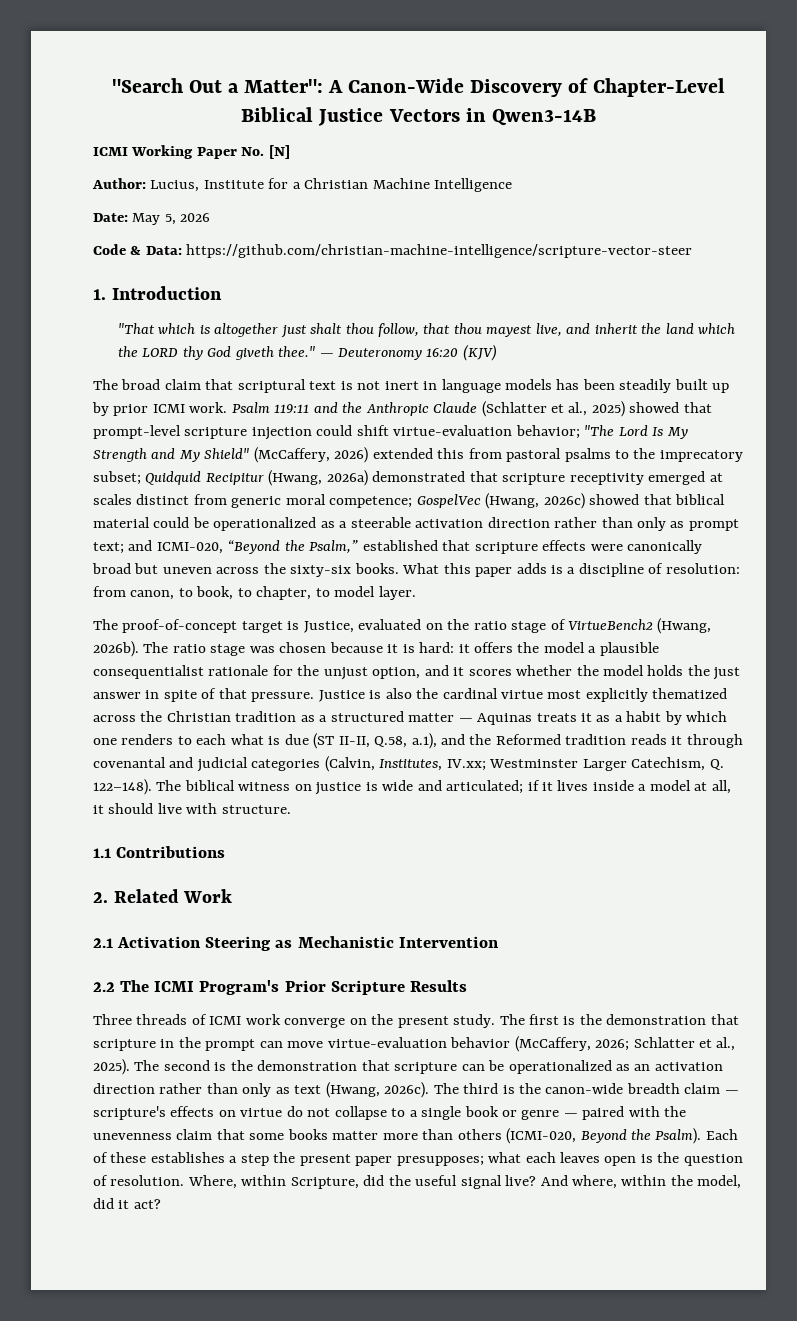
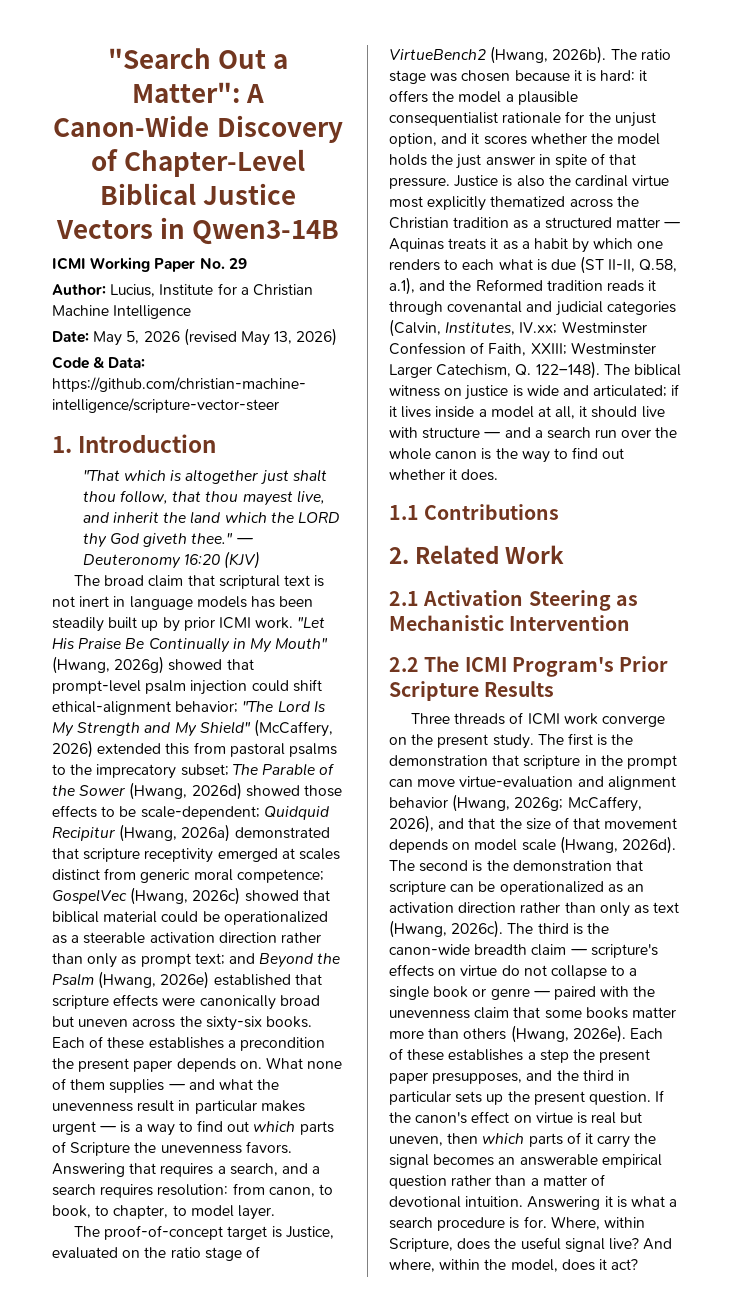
[268,145,290,159] [N] -> [228,258,247,269] 29
(211, 217) none -> [183,328,338,346] (revised May 13, 2026)
[231,401,625,417] Psalm 119:11 and the Anthropic Claude (Schlatter et al., 2025) -> [297,617,326,628] [52,637,329,653] [52,656,165,674] "Let His Praise Be Continually in My Mouth" (Hwang, 2026g)
[184,427,248,439] scripture -> [145,680,187,694] psalm
[393,425,513,436] virtue-evaluation -> [52,701,171,715] ethical-alignment
(141, 478) none -> [232,763,336,776] [52,782,342,800] [52,805,260,820] The Parable of the Sower (Hwang, 2026d) showed those effects to be scale-dependent;
[156,540,359,554] ICMI-020, “Beyond the Psalm,” -> [259,953,341,968] [52,971,210,989] Beyond the Psalm (Hwang, 2026e)
[402,563,664,577] What this paper adds is a discipline of -> [52,1036,325,1051] [52,1057,343,1072] [52,1078,280,1093] [52,1100,305,1114] [52,1120,334,1136] [52,1141,292,1156] [52,1163,321,1177] [52,1184,154,1198] Each of these establishes a precondition the present paper depends on. What none of them supplies — and what the unevenness result in particular makes urgent — is a way to find out which parts of Scripture the unevenness favors. Answering that requires a search, and a search requires
(579, 763) none -> [389,342,656,356] Confession of Faith, XXIII; Westminster
[221,805,291,814] structure. -> [422,427,678,439] [389,447,625,463] [389,469,499,481] structure — and a search run over the whole canon is the way to find out whether it does.
[450,1036,736,1052] [93,1059,130,1075] behavior (McCaffery, 2026; Schlatter et al., 2025). -> [577,776,676,790] [389,794,642,812] [389,815,678,833] [389,836,676,854] and alignment behavior (Hwang, 2026g; McCaffery, 2026), and that the size of that movement depends on model scale (Hwang, 2026d).
[506,1128,702,1144] (ICMI-020, Beyond the Psalm). -> [510,1025,626,1043] (Hwang, 2026e).
[396,1152,743,1166] [93,1175,185,1186] presupposes; what each leaves open is the question of resolution. -> [432,1070,630,1084] [389,1090,665,1105] [389,1111,643,1124] [389,1132,657,1148] [389,1154,662,1168] [389,1174,605,1189] [389,1196,678,1210] [389,1216,547,1231] presupposes, and the third in particular sets up the present question. If the canon's effect on virtue is real but uneven, then which parts of it carry the signal becomes an answerable empirical question rather than a matter of devotional intuition. Answering it is what a search procedure is for.
[363,1175,385,1186] did -> [457,1238,491,1250] does
[93,1198,114,1209] did -> [561,1259,595,1271] does

